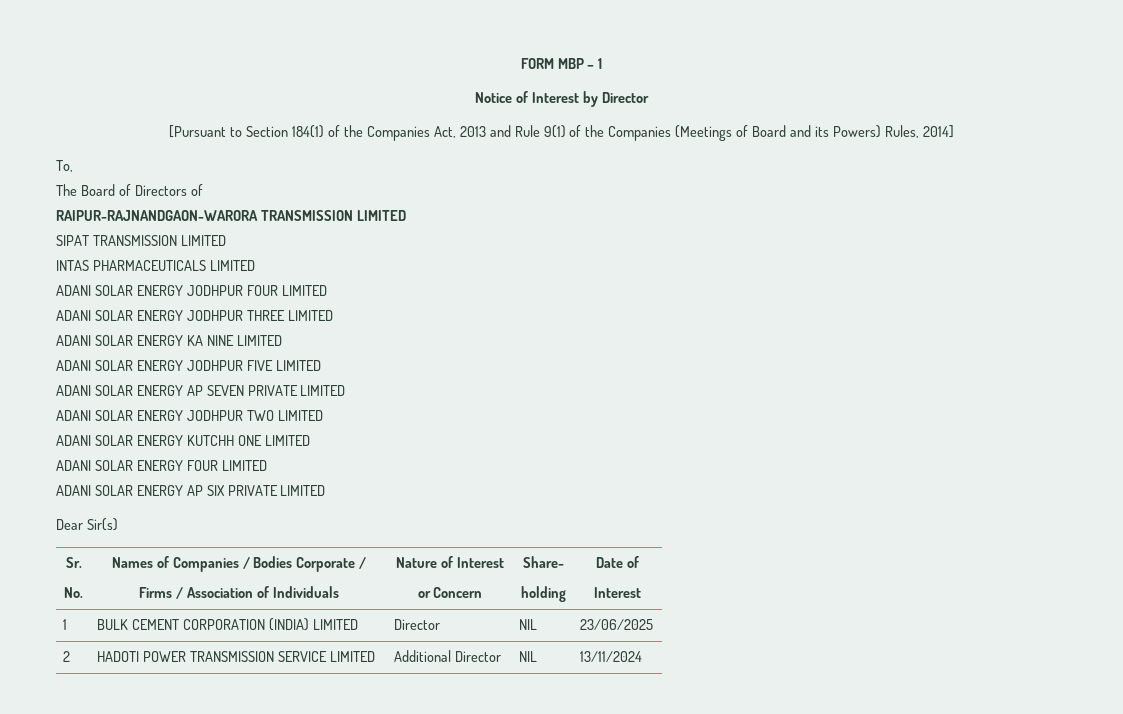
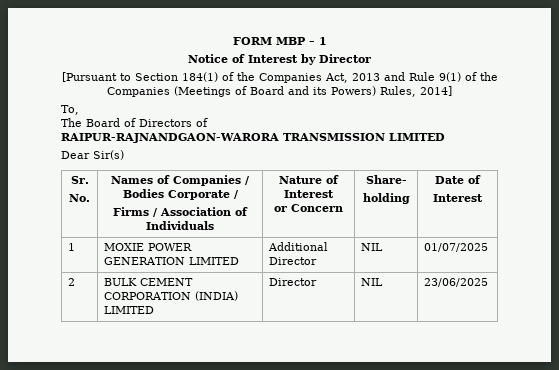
[56,235,226,246] [56,260,255,271] [56,285,327,296] [56,310,333,321] [56,335,282,346] [56,360,321,371] [56,385,346,396] [56,410,323,421] [56,435,310,446] [56,460,267,471] [56,485,326,496] // SIPAT TRANSMISSION LIMITED // INTAS PHARMACEUTICALS LIMITED // ADANI SOLAR ENERGY JODHPUR FOUR LIMITED // ADANI SOLAR ENERGY JODHPUR THREE LIMITED // ADANI SOLAR ENERGY KA NINE LIMITED // ADANI SOLAR ENERGY JODHPUR FIVE LIMITED // ADANI SOLAR ENERGY AP SEVEN PRIVATE LIMITED // ADANI SOLAR ENERGY JODHPUR TWO LIMITED // ADANI SOLAR ENERGY KUTCHH ONE LIMITED // ADANI SOLAR ENERGY FOUR LIMITED // ADANI SOLAR ENERGY AP SIX PRIVATE LIMITED -> (445, 137) none
(68, 624) none -> [104,243,193,251] [104,257,240,265] [268,242,329,251] [269,257,318,265] [361,243,384,251] [424,243,489,252] [68,278,76,286] | MOXIE POWER GENERATION LIMITED | Additional Director | NIL | 01/07/2025 // 2
[63,651,71,662] [97,651,375,662] [394,650,501,662] [519,651,538,662] [580,651,643,662] // 2 | HADOTI POWER TRANSMISSION SERVICE LIMITED | Additional Director | NIL | 13/11/2024 -> (489, 282) none

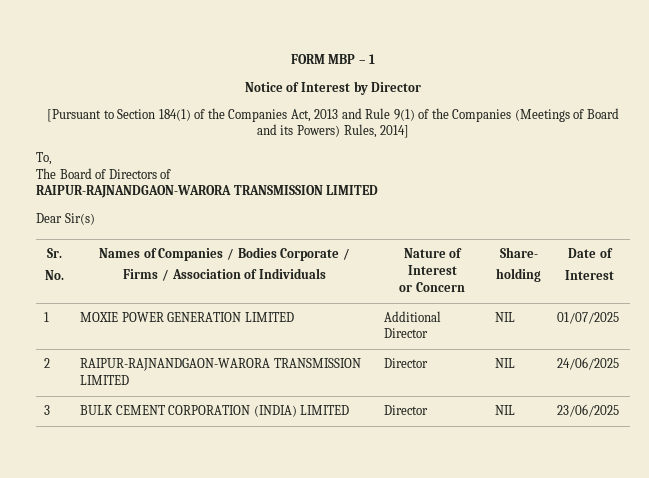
(76, 282) none -> [80,358,361,371] [80,375,130,385] [384,358,429,368] [495,358,516,368] [557,357,620,370] [44,405,51,415] | RAIPUR-RAJNANDGAON-WARORA TRANSMISSION LIMITED | Director | NIL | 24/06/2025 // 3

